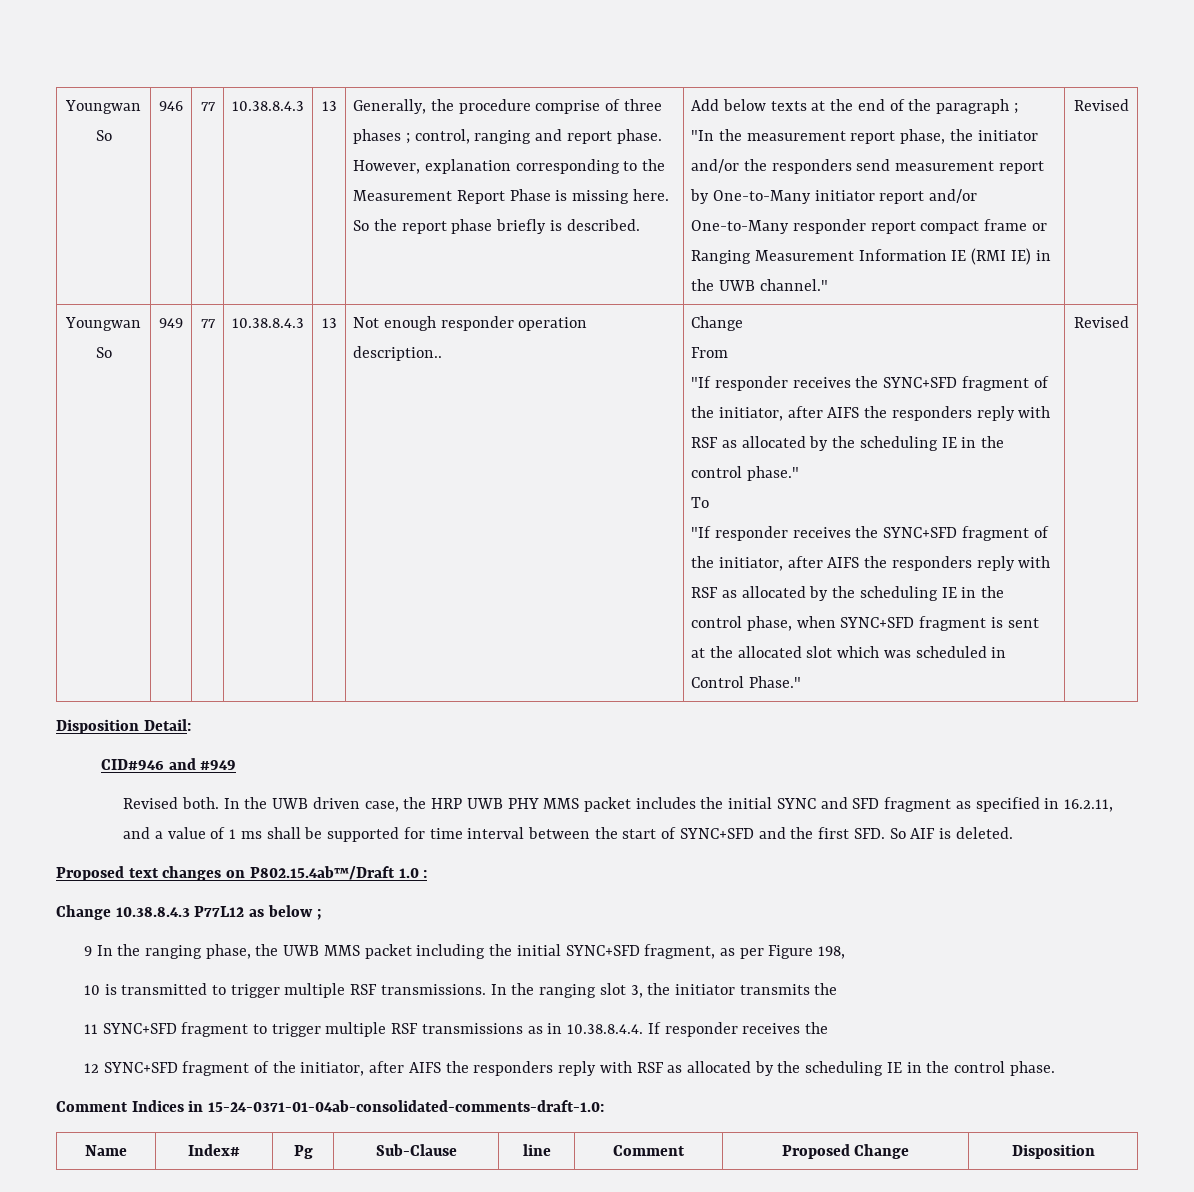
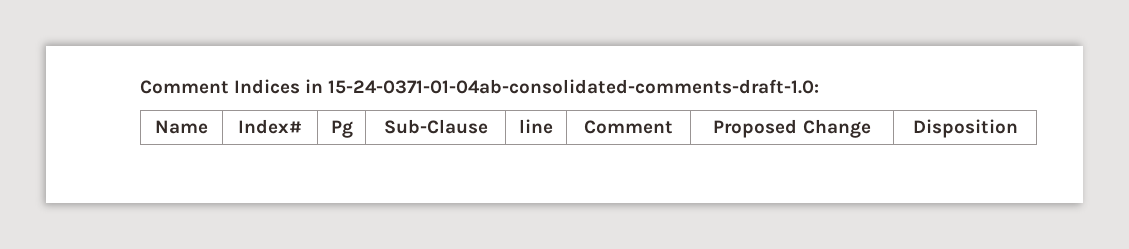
[65,100,141,114] [95,130,112,141] [159,101,183,111] [200,102,216,111] [232,101,304,111] [321,101,337,111] [353,99,662,114] [353,129,662,144] [353,159,666,174] [353,189,669,204] [353,219,640,234] [691,99,1018,114] [691,129,1038,144] [691,159,1044,174] [690,189,978,204] [691,219,1047,234] [691,248,1051,265] [691,279,828,291] [1073,99,1129,111] [65,317,141,331] [95,347,112,358] [159,318,183,328] [200,319,216,328] [232,318,304,328] [321,318,337,328] [353,316,588,331] [353,346,443,361] [691,316,744,331] [691,347,729,358] [691,376,1049,391] [691,406,1051,421] [691,436,1005,451] [691,466,799,481] [691,497,710,508] [691,526,1049,541] [691,556,1051,571] [691,586,1005,601] [691,616,1039,631] [691,646,1007,658] [691,676,801,688] [1073,316,1129,328] [56,719,191,734] [100,758,237,770] [123,797,1113,812] [123,827,1013,842] [56,866,428,881] [56,905,322,920] [83,944,846,959] [83,983,838,998] [83,1022,828,1037] [83,1061,1055,1076] Youngwan So | 946 | 77 | 10.38.8.4.3 | 13 | Generally, the procedure comprise of three phases ; control, ranging and report phase. However, explanation corresponding to the Measurement Report Phase is missing here. So the report phase briefly is described. | Add below texts at the end of the paragraph ; // "In the measurement report phase, the initiator and/or the responders send measurement report by One-to-Many initiator report and/or One-to-Many responder report compact frame or Ranging Measurement Information IE (RMI IE) in the UWB channel." | Revised // Youngwan So | 949 | 77 | 10.38.8.4.3 | 13 | Not enough responder operation description.. | Change // From // "If responder receives the SYNC+SFD fragment of the initiator, after AIFS the responders reply with RSF as allocated by the scheduling IE in the control phase." // To // "If responder receives the SYNC+SFD fragment of the initiator, after AIFS the responders reply with RSF as allocated by the scheduling IE in the control phase, when SYNC+SFD fragment is sent at the allocated slot which was scheduled in Control Phase." | Revised // Disposition Detail: // CID#946 and #949 // Revised both. In the UWB driven case, the HRP UWB PHY MMS packet includes the initial SYNC and SFD fragment as specified in 16.2.11, and a value of 1 ms shall be supported for time interval between the start of SYNC+SFD and the first SFD. So AIF is deleted. // Proposed text changes on P802.15.4ab™/Draft 1.0 : // Change 10.38.8.4.3 P77L12 as below ; // 9 In the ranging phase, the UWB MMS packet including the initial SYNC+SFD fragment, as per Figure 198, // 10 is transmitted to trigger multiple RSF transmissions. In the ranging slot 3, the initiator transmits the // 11 SYNC+SFD fragment to trigger multiple RSF transmissions as in 10.38.8.4.4. If responder receives the // 12 SYNC+SFD fragment of the initiator, after AIFS the responders reply with RSF as allocated by the scheduling IE in the control phase. // -> (140, 87) none

